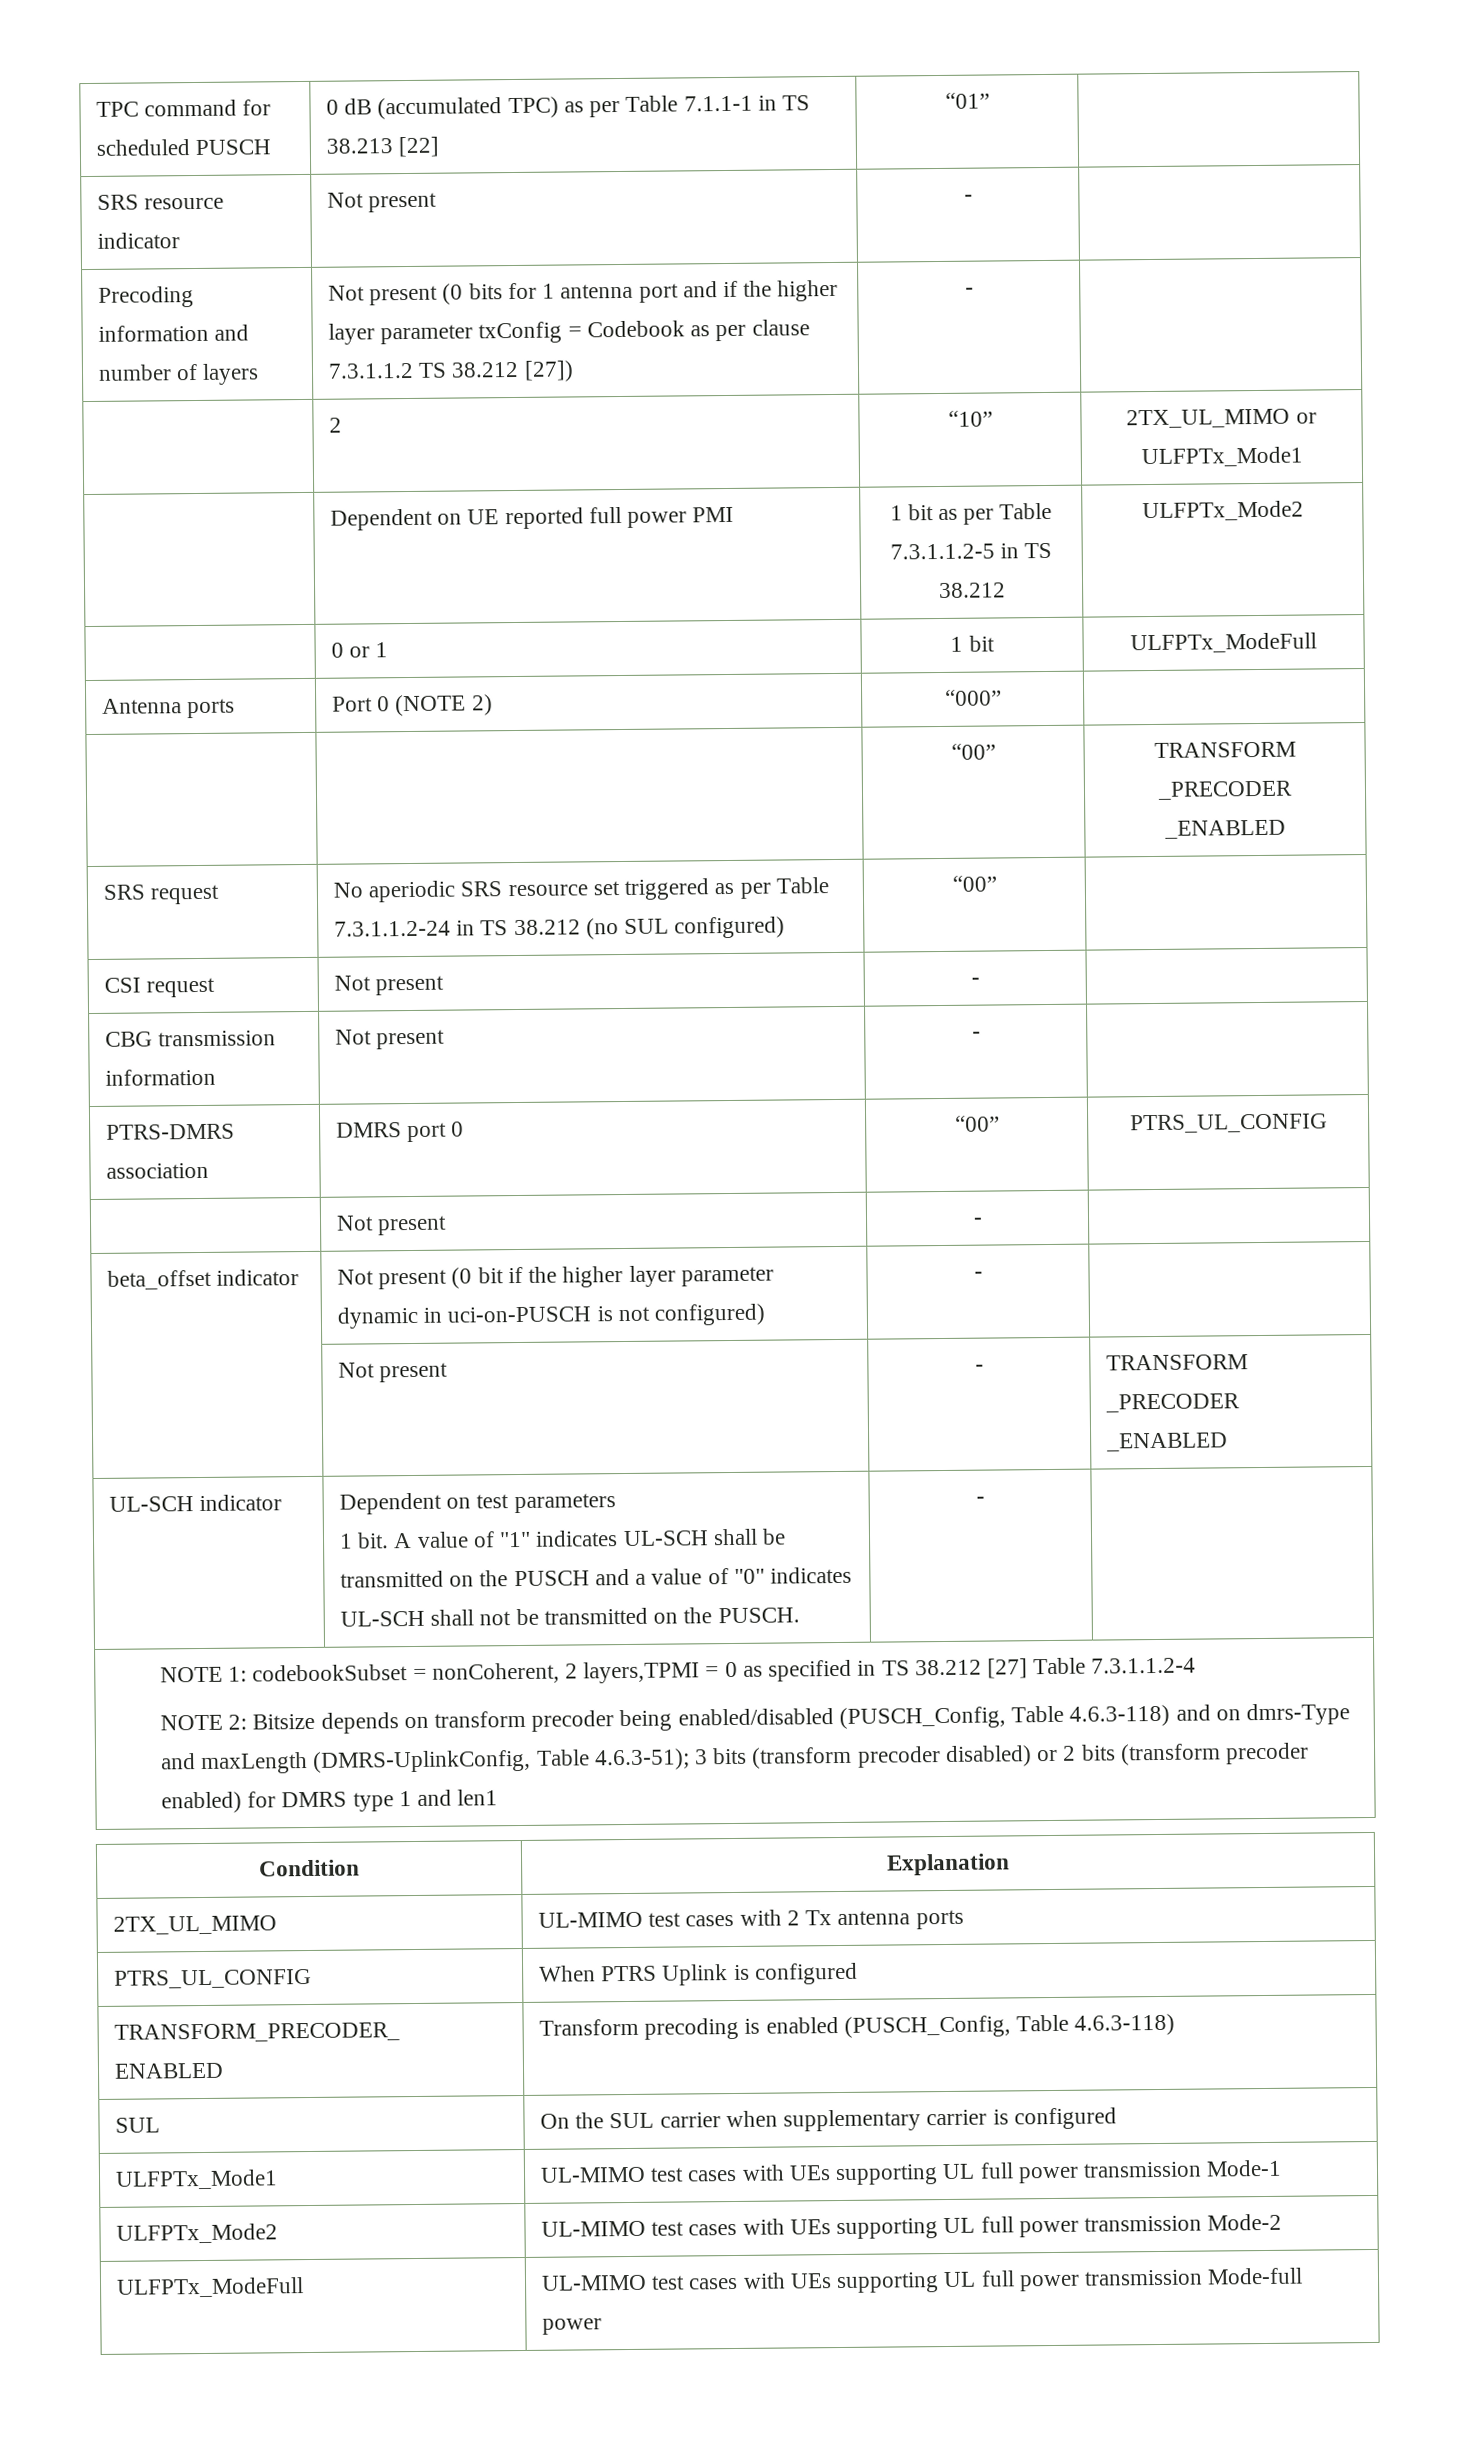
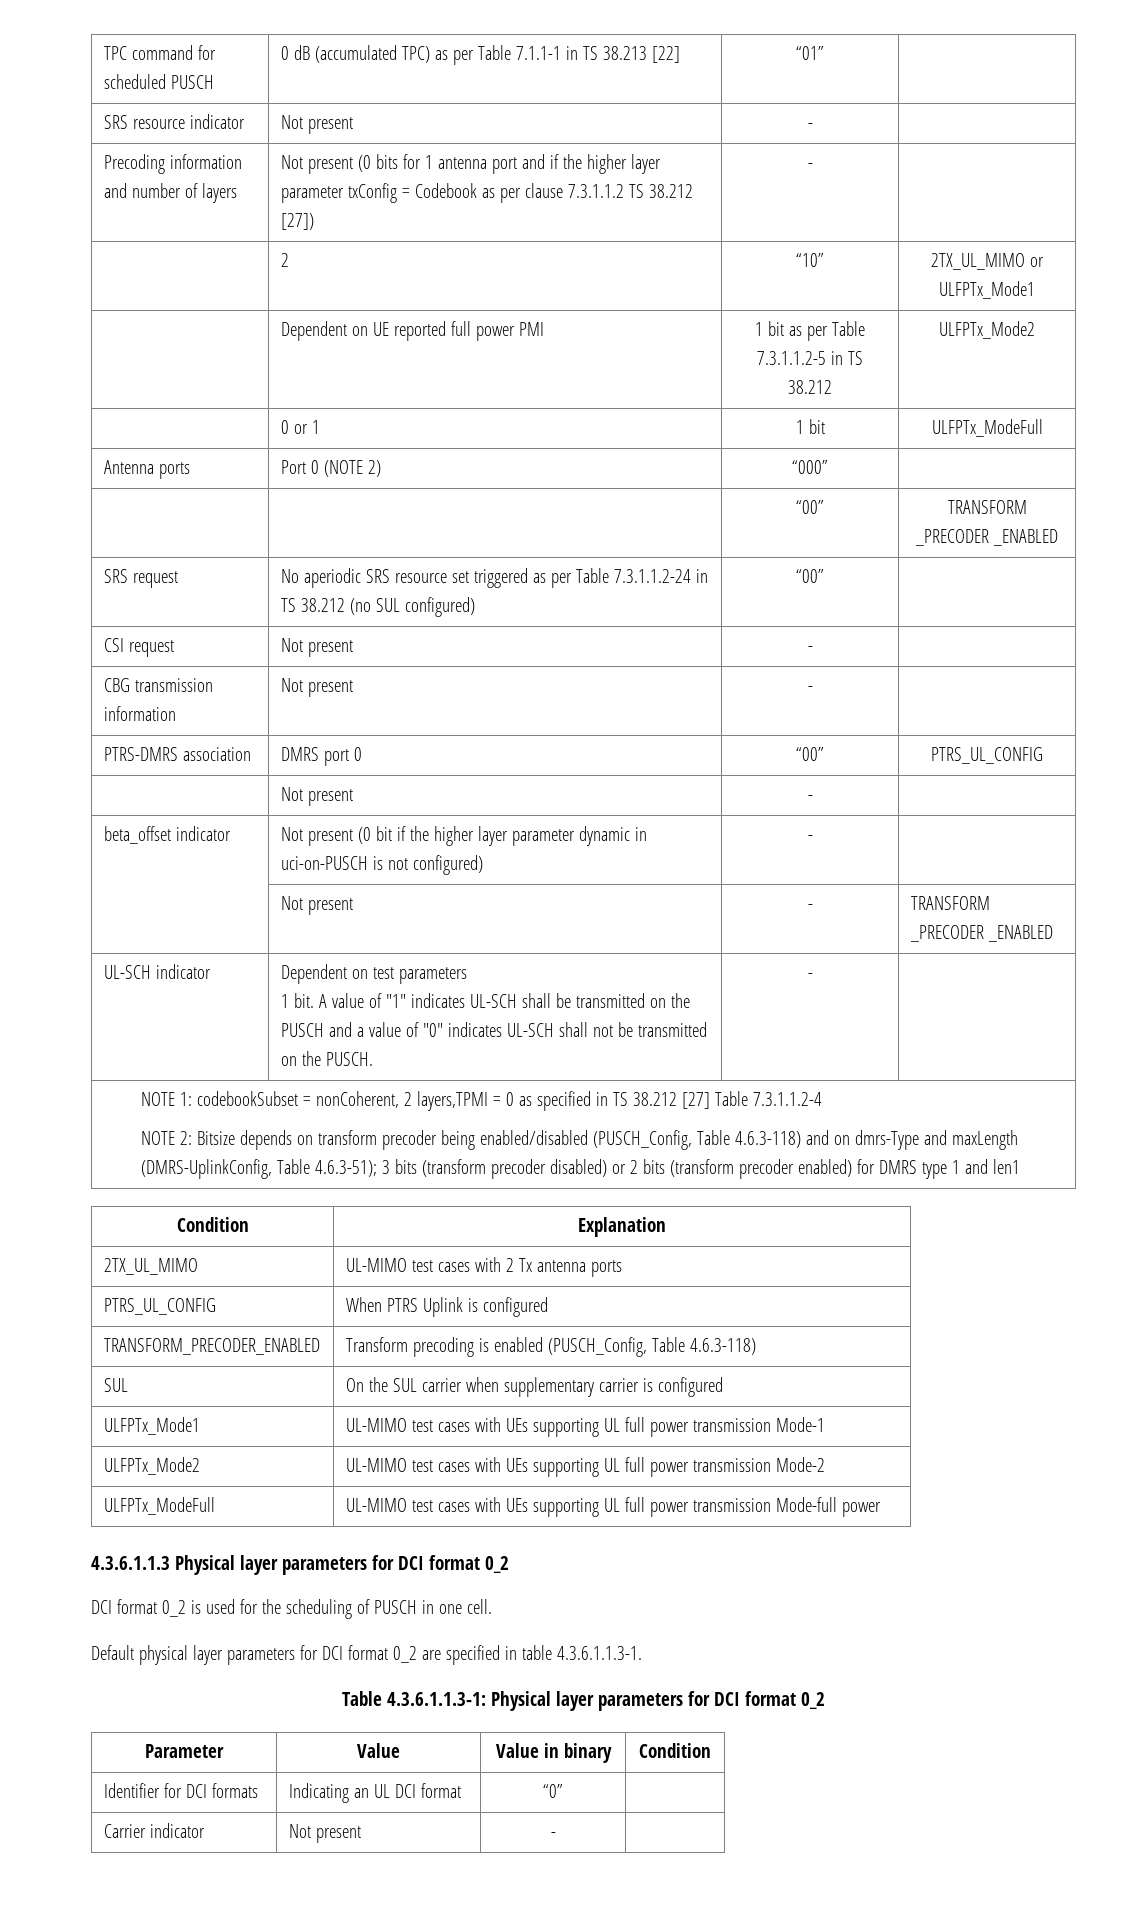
(603, 2326) none -> [91,1555,509,1575] [91,1599,492,1619] [91,1645,642,1665] [342,1691,825,1711] [145,1744,224,1758] [357,1743,400,1758] [495,1743,612,1763] [639,1743,711,1758] [103,1783,258,1798] [288,1783,461,1803] [543,1784,563,1798] [103,1823,205,1838] [288,1824,361,1843] [550,1832,556,1838] // 4.3.6.1.1.3 Physical layer parameters for DCI format 0_2 // DCI format 0_2 is used for the scheduling of PUSCH in one cell. // Default physical layer parameters for DCI format 0_2 are specified in table 4.3.6.1.1.3-1. // Table 4.3.6.1.1.3-1: Physical layer parameters for DCI format 0_2 // Parameter | Value | Value in binary | Condition // Identifier for DCI formats | Indicating an UL DCI format | “0” | // Carrier indicator | Not present | - |

